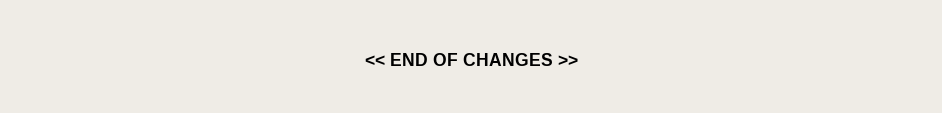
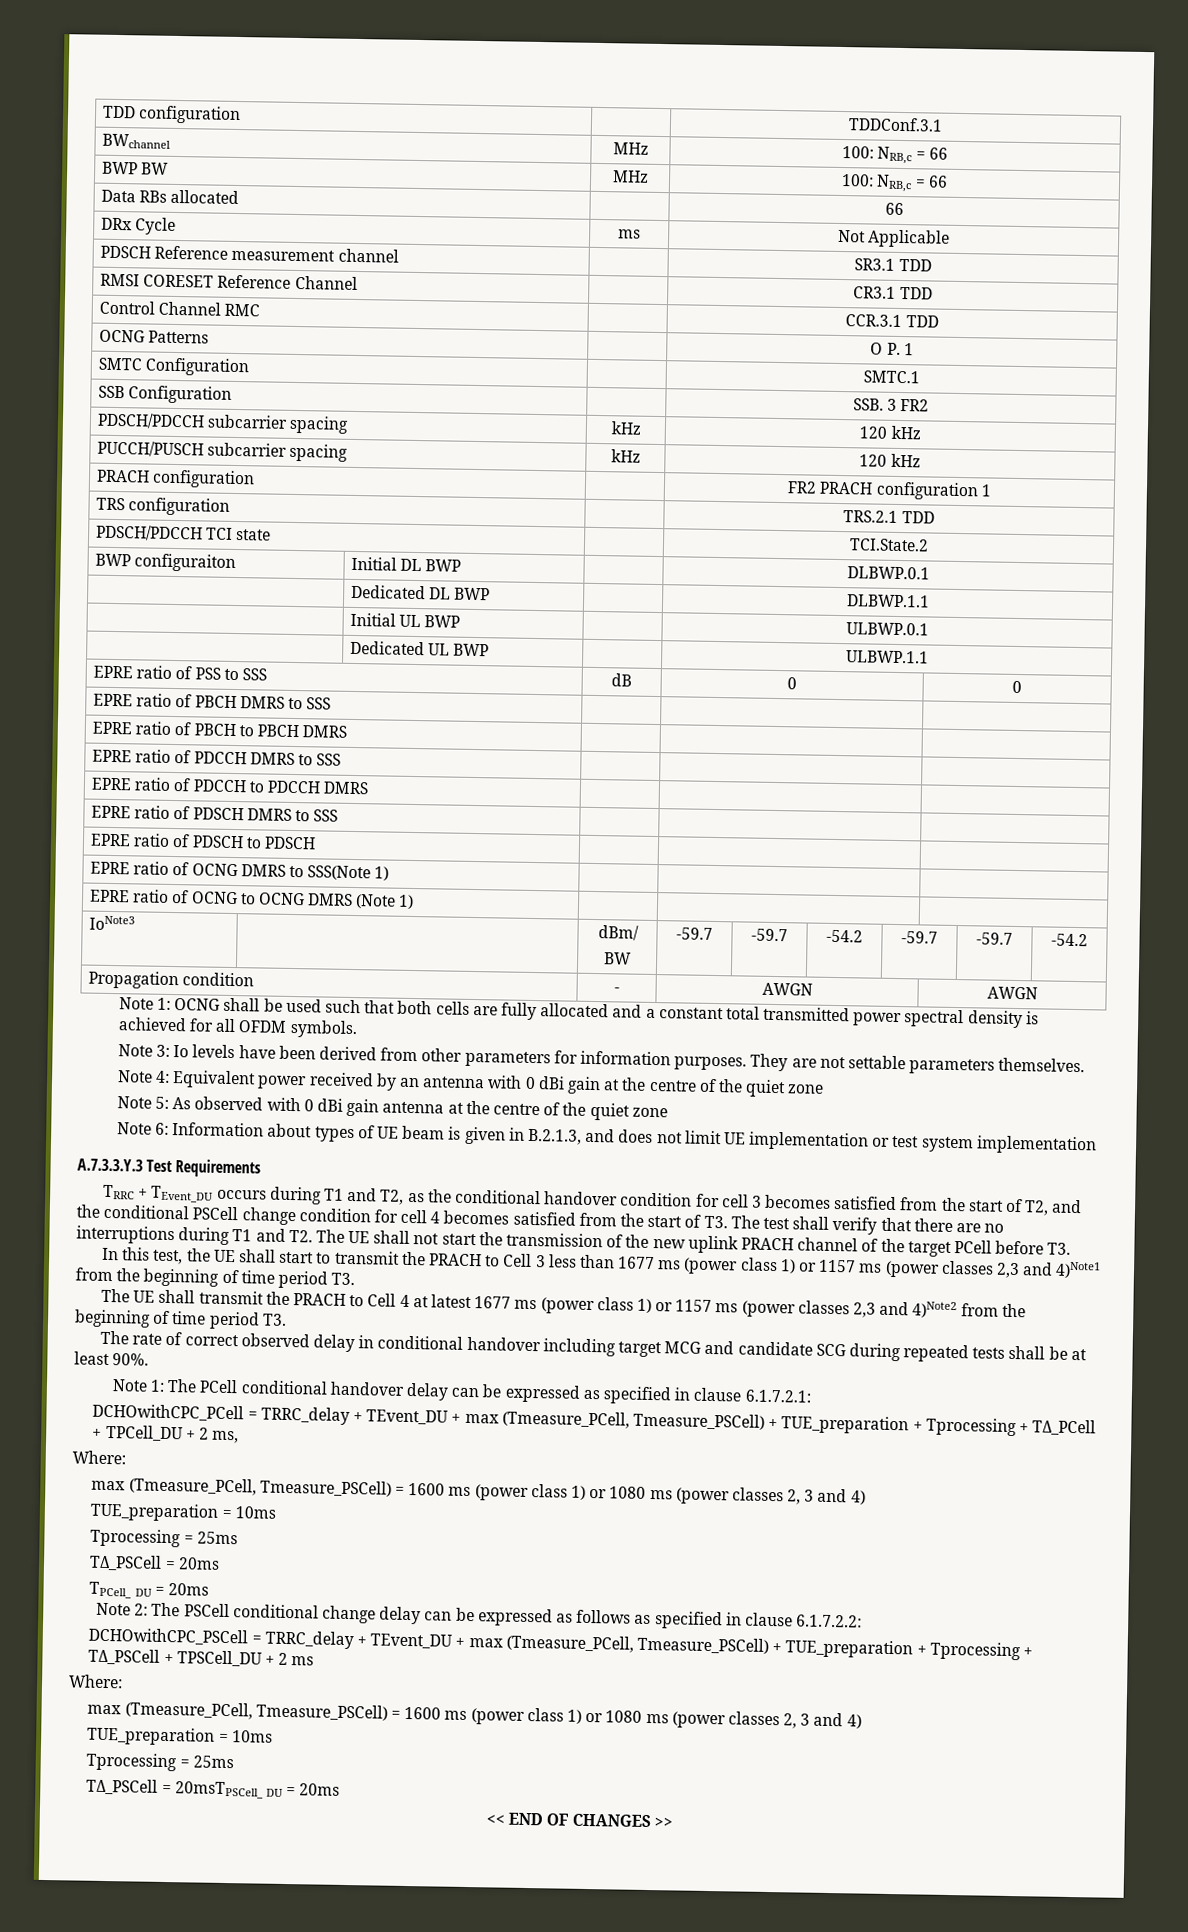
(364, 60) none -> [101,105,242,125] [848,117,943,132] [101,133,171,149] [612,142,649,155] [842,146,948,165] [101,161,170,175] [611,170,649,183] [841,174,948,193] [100,189,240,205] [884,202,904,216] [100,217,177,235] [618,229,641,239] [837,229,951,248] [99,245,399,263] [854,258,932,272] [99,273,358,290] [853,286,933,300] [98,300,261,317] [845,314,939,328] [98,329,210,344] [870,342,914,356] [97,357,251,377] [862,370,920,384] [97,385,233,404] [852,398,930,412] [96,412,350,434] [610,421,642,435] [859,425,921,440] [96,440,349,462] [610,449,641,463] [859,453,921,468] [95,469,256,489] [787,481,992,501] [95,497,231,516] [843,510,935,524] [94,524,272,542] [848,538,929,552] [94,553,237,573] [350,556,462,572] [846,566,930,580] [350,584,491,601] [846,594,930,608] [349,612,461,628] [845,622,929,636] [349,640,490,657] [845,650,929,664] [92,665,267,681] [611,673,632,687] [787,677,797,690] [1012,680,1022,694] [92,693,332,710] [91,721,348,738] [91,749,342,766] [90,777,370,795] [90,805,339,822] [89,833,316,850] [89,861,390,881] [88,889,415,910] [88,915,135,931] [597,925,639,941] [604,952,632,965] [676,927,713,940] [751,928,788,942] [826,929,863,943] [901,931,938,944] [976,932,1013,945] [1051,933,1088,947] [87,970,255,990] [613,987,620,993] [761,982,813,996] [986,986,1038,1000] [118,997,1039,1029] [117,1017,358,1039] [117,1044,1086,1075] [117,1070,825,1098] [116,1096,668,1121] [116,1122,1097,1155] [77,1158,262,1178] [103,1184,1083,1216] [76,1204,1005,1235] [76,1225,1072,1257] [102,1247,1102,1279] [75,1267,356,1289] [101,1288,1026,1319] [74,1309,287,1330] [100,1330,1087,1363] [74,1351,150,1366] [111,1378,811,1405] [92,1403,1097,1437] [92,1424,240,1444] [72,1450,126,1465] [91,1477,866,1505] [90,1502,276,1522] [90,1528,238,1548] [89,1554,220,1571] [89,1581,210,1599] [96,1602,863,1630] [88,1627,1033,1661] [88,1648,315,1667] [68,1674,123,1689] [87,1701,862,1729] [87,1726,273,1746] [86,1752,234,1772] [86,1778,341,1799] TDD configuration | | TDDConf.3.1 // BWchannel | MHz | 100: NRB,c = 66 // BWP BW | MHz | 100: NRB,c = 66 // Data RBs allocated | | 66 // DRx Cycle | ms | Not Applicable // PDSCH Reference measurement channel | | SR3.1 TDD // RMSI CORESET Reference Channel | | CR3.1 TDD // Control Channel RMC | | CCR.3.1 TDD // OCNG Patterns | | O P. 1 // SMTC Configuration | | SMTC.1 // SSB Configuration | | SSB. 3 FR2 // PDSCH/PDCCH subcarrier spacing | kHz | 120 kHz // PUCCH/PUSCH subcarrier spacing | kHz | 120 kHz // PRACH configuration | | FR2 PRACH configuration 1 // TRS configuration | | TRS.2.1 TDD // PDSCH/PDCCH TCI state | | TCI.State.2 // BWP configuraiton | Initial DL BWP | | DLBWP.0.1 // | Dedicated DL BWP | | DLBWP.1.1 // | Initial UL BWP | | ULBWP.0.1 // | Dedicated UL BWP | | ULBWP.1.1 // EPRE ratio of PSS to SSS | dB | 0 | 0 // EPRE ratio of PBCH DMRS to SSS | | | // EPRE ratio of PBCH to PBCH DMRS | | | // EPRE ratio of PDCCH DMRS to SSS | | | // EPRE ratio of PDCCH to PDCCH DMRS | | | // EPRE ratio of PDSCH DMRS to SSS | | | // EPRE ratio of PDSCH to PDSCH | | | // EPRE ratio of OCNG DMRS to SSS(Note 1) | | | // EPRE ratio of OCNG to OCNG DMRS (Note 1) | | | // IoNote3 | | dBm/ // BW | -59.7 | -59.7 | -54.2 | -59.7 | -59.7 | -54.2 // Propagation condition | - | AWGN | AWGN // Note 1: OCNG shall be used such that both cells are fully allocated and a constant total transmitted power spectral density is achieved for all OFDM symbols. // Note 3: Io levels have been derived from other parameters for information purposes. They are not settable parameters themselves. // Note 4: Equivalent power received by an antenna with 0 dBi gain at the centre of the quiet zone // Note 5: As observed with 0 dBi gain antenna at the centre of the quiet zone // Note 6: Information about types of UE beam is given in B.2.1.3, and does not limit UE implementation or test system implementation // A.7.3.3.Y.3 Test Requirements // TRRC + TEvent_DU occurs during T1 and T2, as the conditional handover condition for cell 3 becomes satisfied from the start of T2, and the conditional PSCell change condition for cell 4 becomes satisfied from the start of T3. The test shall verify that there are no interruptions during T1 and T2. The UE shall not start the transmission of the new uplink PRACH channel of the target PCell before T3. // In this test, the UE shall start to transmit the PRACH to Cell 3 less than 1677 ms (power class 1) or 1157 ms (power classes 2,3 and 4)Note1 from the beginning of time period T3. // The UE shall transmit the PRACH to Cell 4 at latest 1677 ms (power class 1) or 1157 ms (power classes 2,3 and 4)Note2 from the beginning of time period T3. // The rate of correct observed delay in conditional handover including target MCG and candidate SCG during repeated tests shall be at least 90%. // Note 1: The PCell conditional handover delay can be expressed as specified in clause 6.1.7.2.1: // DCHOwithCPC_PCell = TRRC_delay + TEvent_DU + max (Tmeasure_PCell, Tmeasure_PSCell) + TUE_preparation + Tprocessing + TΔ_PCell + TPCell_DU + 2 ms, // Where: // max (Tmeasure_PCell, Tmeasure_PSCell) = 1600 ms (power class 1) or 1080 ms (power classes 2, 3 and 4) // TUE_preparation = 10ms // Tprocessing = 25ms // TΔ_PSCell = 20ms // TPCell_ DU = 20ms // Note 2: The PSCell conditional change delay can be expressed as follows as specified in clause 6.1.7.2.2: // DCHOwithCPC_PSCell = TRRC_delay + TEvent_DU + max (Tmeasure_PCell, Tmeasure_PSCell) + TUE_preparation + Tprocessing + TΔ_PSCell + TPSCell_DU + 2 ms // Where: // max (Tmeasure_PCell, Tmeasure_PSCell) = 1600 ms (power class 1) or 1080 ms (power classes 2, 3 and 4) // TUE_preparation = 10ms // Tprocessing = 25ms // TΔ_PSCell = 20msTPSCell_ DU = 20ms //

